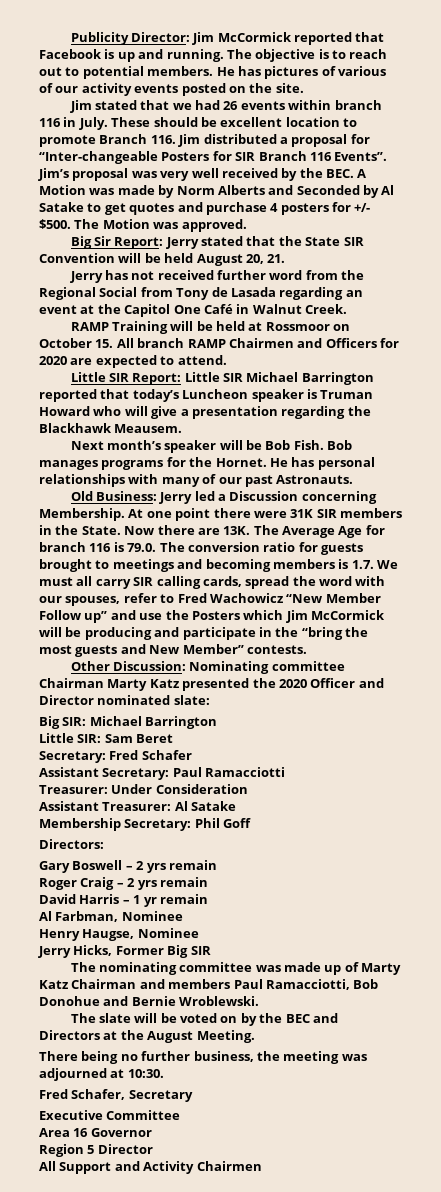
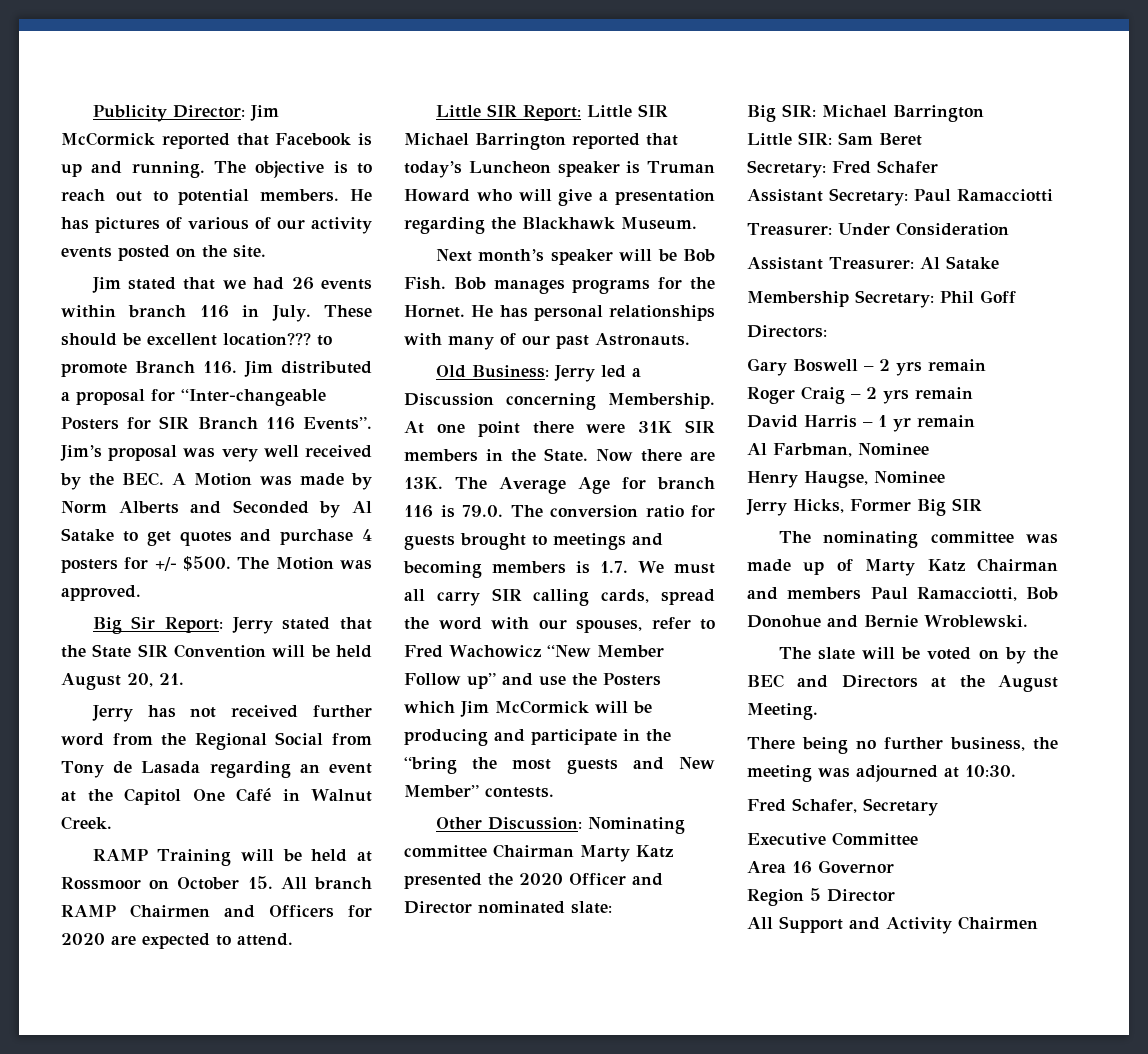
[285,117,340,127] location -> [223,332,311,346] location???
[114,424,183,433] Meausem. -> [621,217,697,230] Museum.

